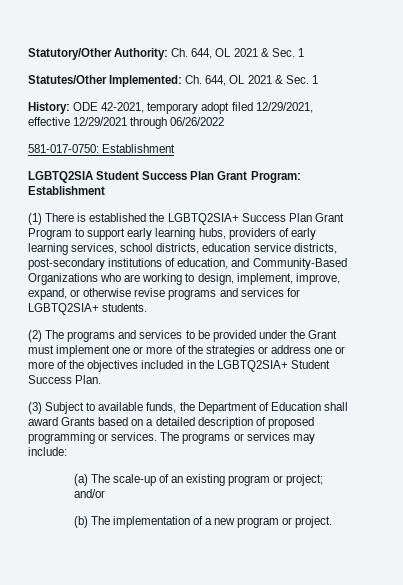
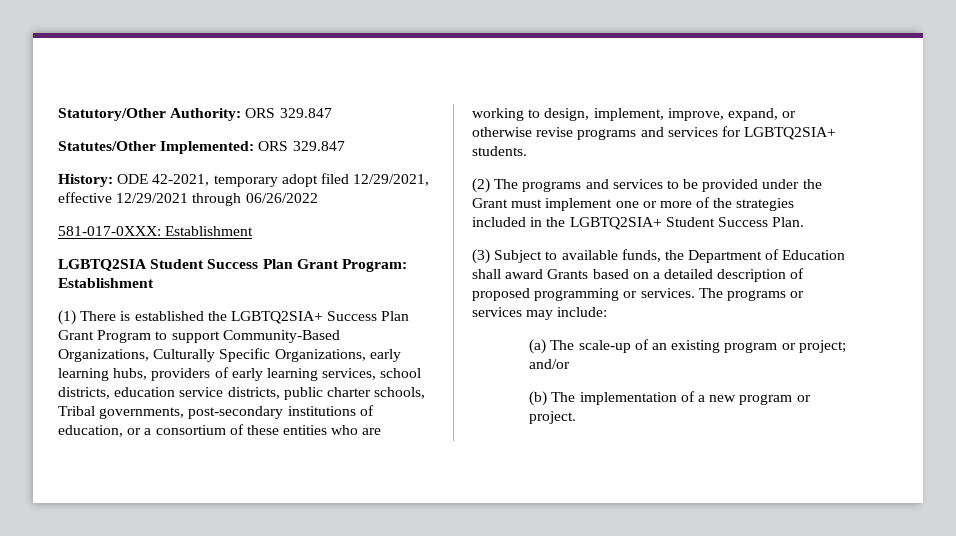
[171,48,304,59] [28,75,318,87] Ch. 644, OL 2021 & Sec. 1 // Statutes/Other Implemented: Ch. 644, OL 2021 & Sec. 1 -> [245,108,332,118] [58,141,345,154] ORS 329.847 // Statutes/Other Implemented: ORS 329.847
[28,144,99,153] 581-017-0750: -> [58,226,161,236] 581-017-0XXX:
(126, 234) none -> [222,330,340,343] [58,348,366,362] Community-Based Organizations, Culturally Specific Organizations,
[28,258,347,270] [28,273,98,285] post-secondary institutions of education, and Community-Based Organizations -> [283,387,426,400] [58,405,374,419] [58,424,328,437] public charter schools, Tribal governments, post-secondary institutions of education, or a consortium of these entities
[257,345,346,354] [28,360,139,372] or address one or more of the objectives -> (795, 204) none

